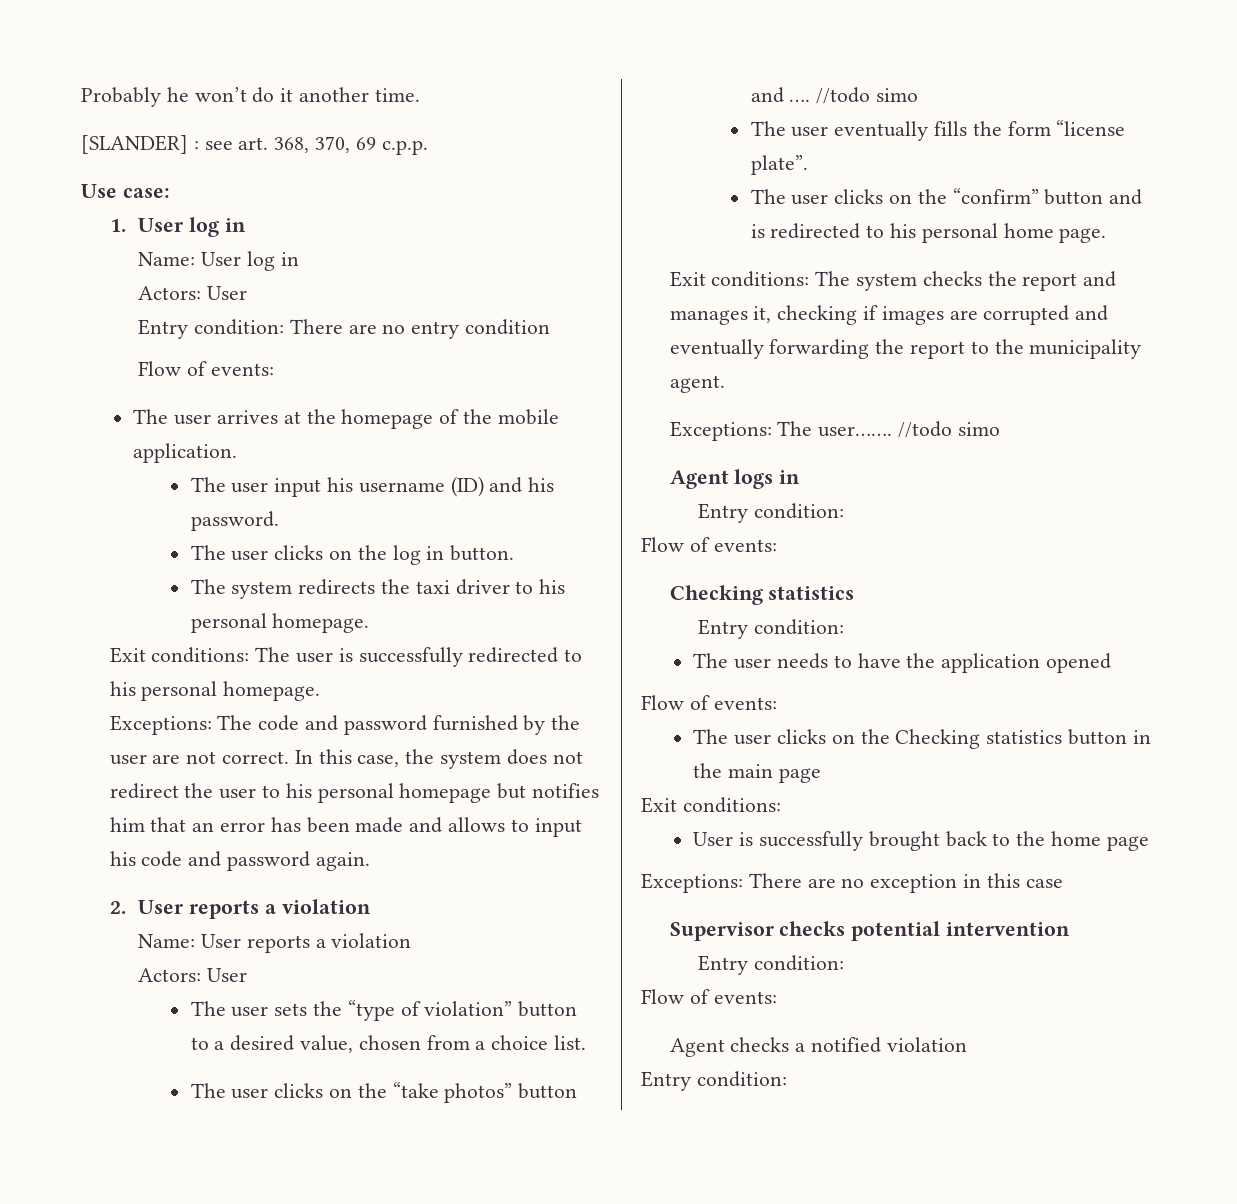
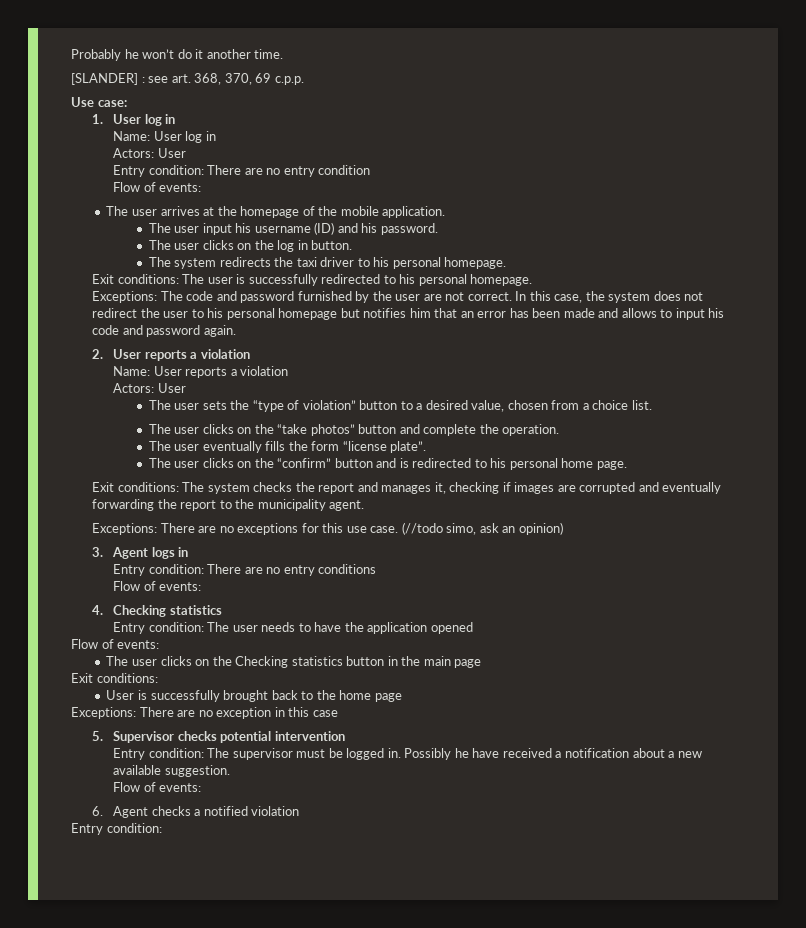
[789,87,918,104] …. //todo simo -> [423,424,560,436] complete the operation.
[777,421,1000,438] The user……. //todo simo // -> [160,522,563,535] [92,547,104,557] There are no exceptions for this use case. (//todo simo, ask an opinion) // 3.
[641,537,777,552] // Flow of events: // -> [207,564,377,576] [113,581,202,591] [92,605,104,615] There are no entry conditions // Flow of events: // 4.
(845, 627) // -> (204, 627) none
(1063, 883) none -> [92,731,104,741] 5.
[641,989,777,1004] // Flow of events: // -> [207,748,702,760] [113,765,230,777] [113,782,202,792] [92,806,104,816] The supervisor must be logged in. Possibly he have received a notification about a new available suggestion. // Flow of events: // 6.

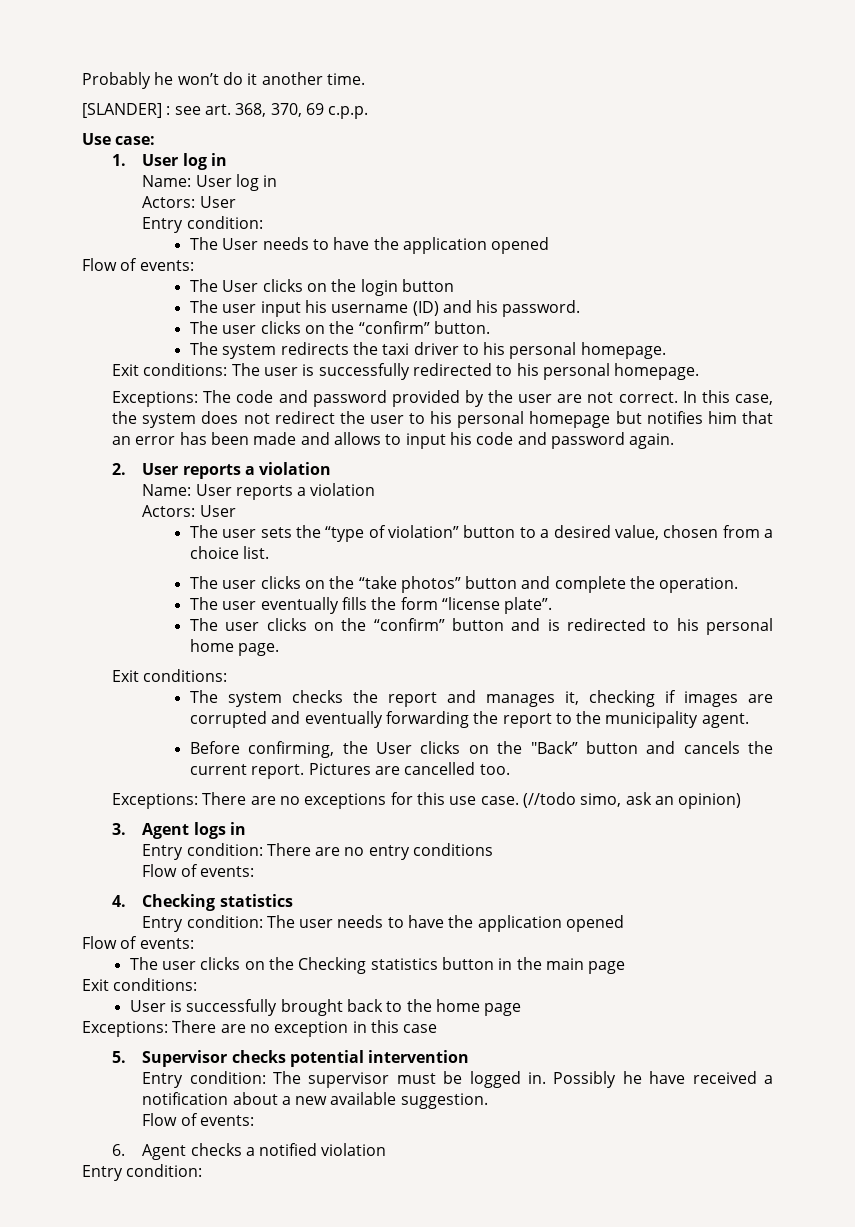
[207,165,371,177] [113,182,202,192] [106,206,446,218] There are no entry condition // Flow of events: // The user arrives at the homepage of the mobile application. -> [189,237,550,254] [82,258,194,271] [189,279,454,296] // The User needs to have the application opened // Flow of events: // The User clicks on the login button
[277,240,308,252] log in -> [358,321,430,334] “confirm”
[297,291,352,301] furnished -> [391,390,460,407] provided
(179, 487) none -> (228, 675) //
(365, 505) none -> [189,741,773,758] [189,762,510,779] // Before confirming, the User clicks on the "Back” button and cancels the current report. Pictures are cancelled too.

